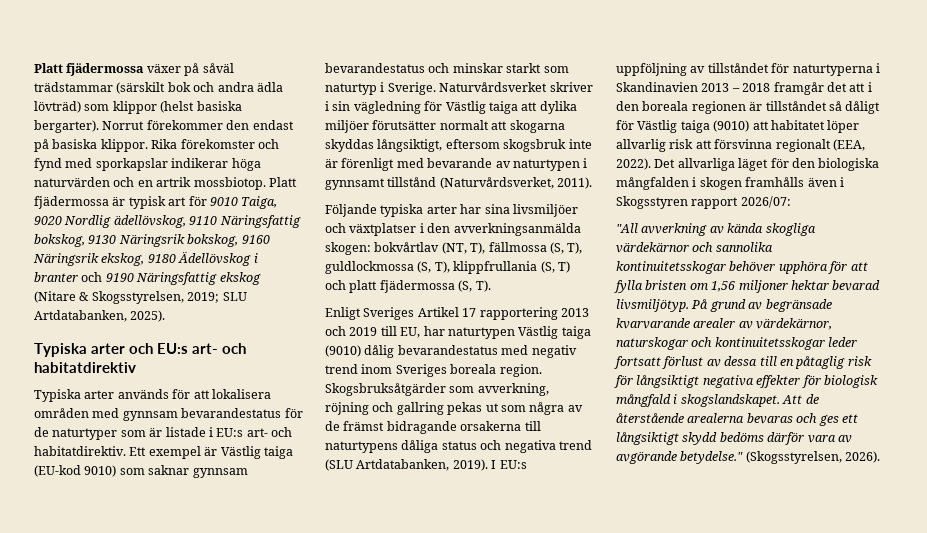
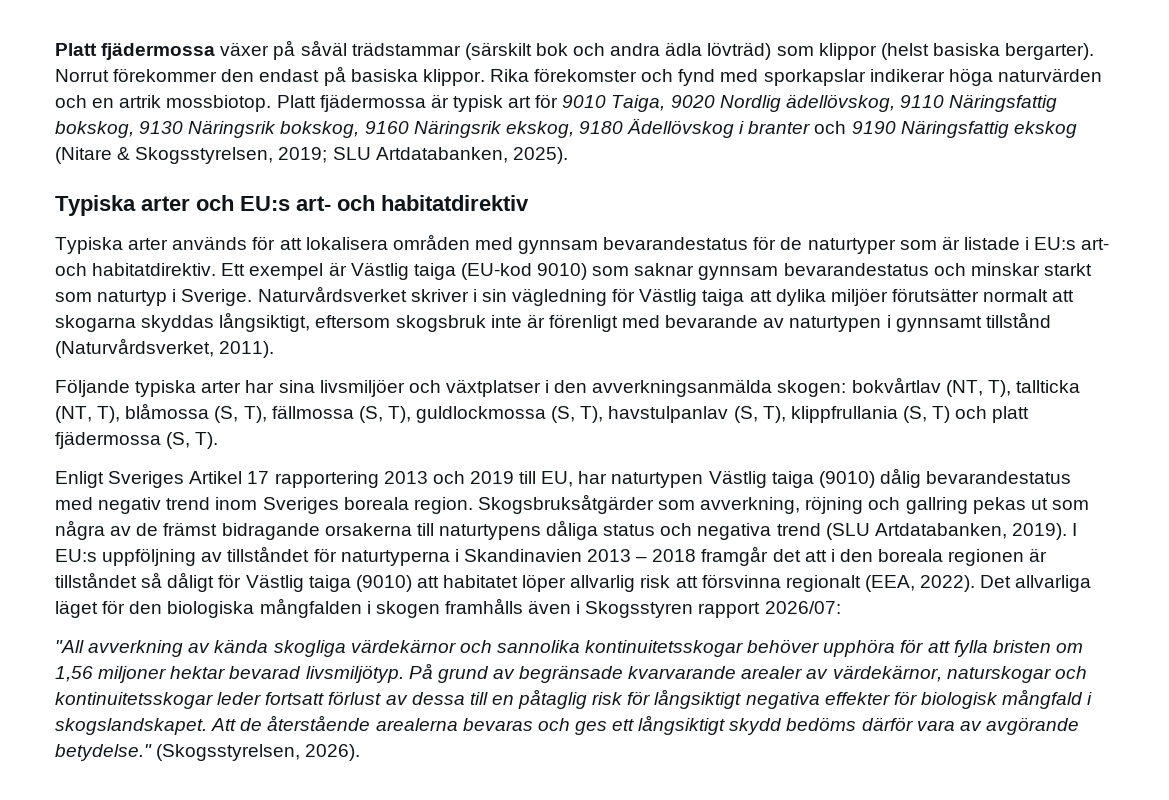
(486, 248) none -> [1015,380,1080,393] [55,403,267,423] tallticka (NT, T), blåmossa (S, T),
(450, 267) none -> [608,406,786,423] havstulpanlav (S, T),

